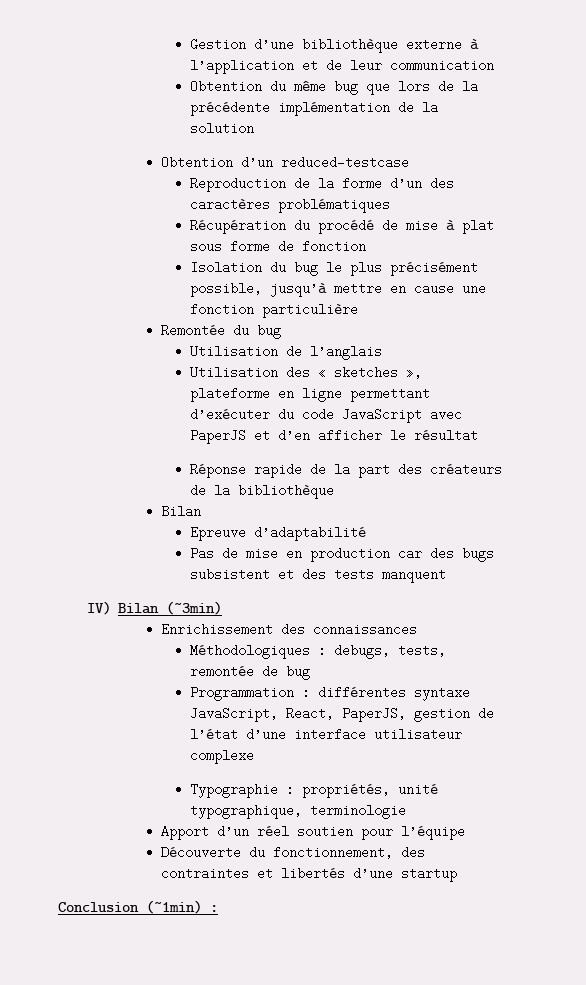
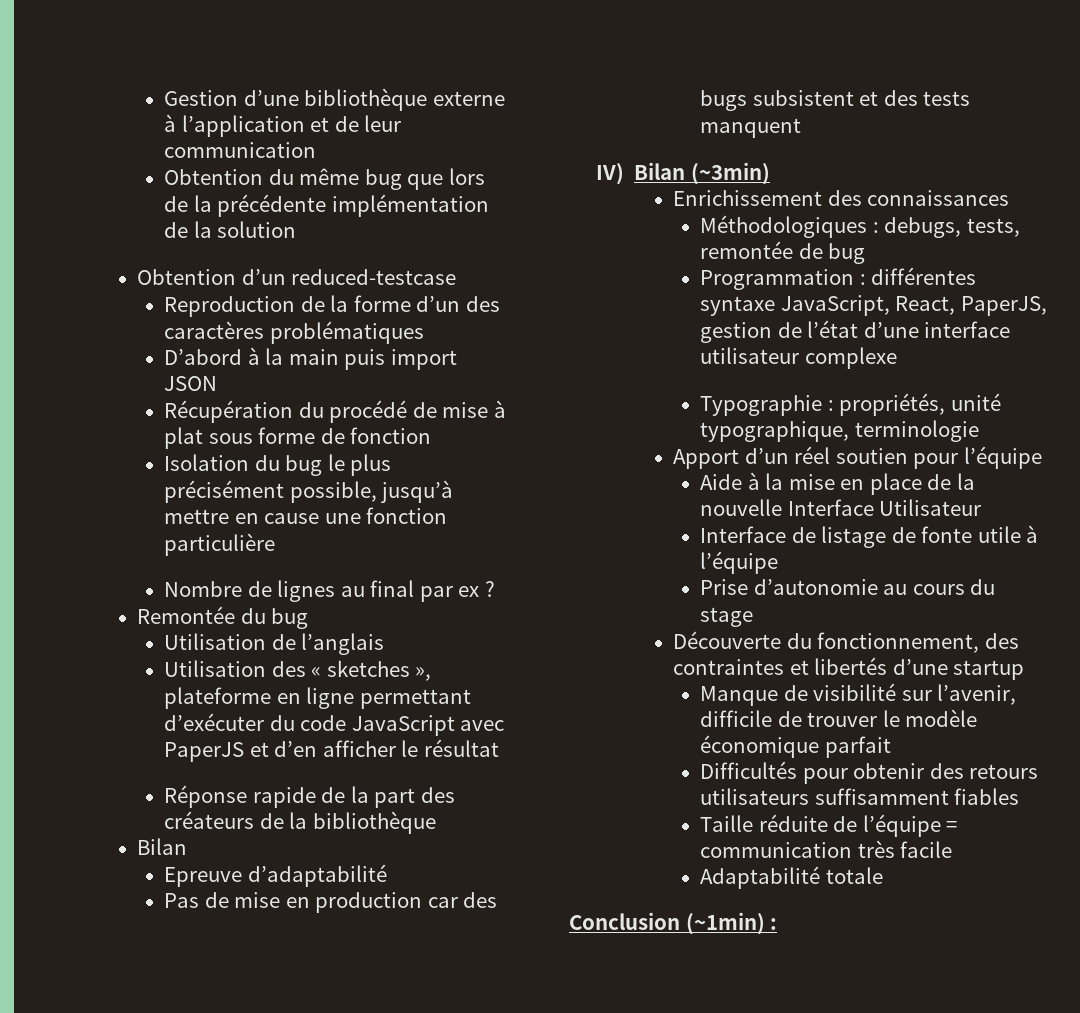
(390, 205) none -> [164,347,457,370] [164,376,218,391] // D’abord à la main puis import JSON
(358, 310) none -> [164,580,495,602] // Nombre de lignes au final par ex ?
(465, 832) none -> [700,472,975,495] [700,499,982,516] [700,525,1039,548] [700,551,779,574] [700,579,996,595] [700,607,754,627] // Aide à la mise en place de la nouvelle Interface Utilisateur // Interface de listage de fonte utile à l’équipe // Prise d’autonomie au cours du stage
(457, 874) none -> [700,683,1017,706] [700,709,978,727] [700,735,891,758] [700,761,1039,784] [700,788,1020,805] [700,814,958,837] [700,840,953,858] [700,866,883,889] // Manque de visibilité sur l’avenir, difficile de trouver le modèle économique parfait // Difficultés pour obtenir des retours utilisateurs suffisamment fiables // Taille réduite de l’équipe = communication très facile // Adaptabilité totale

